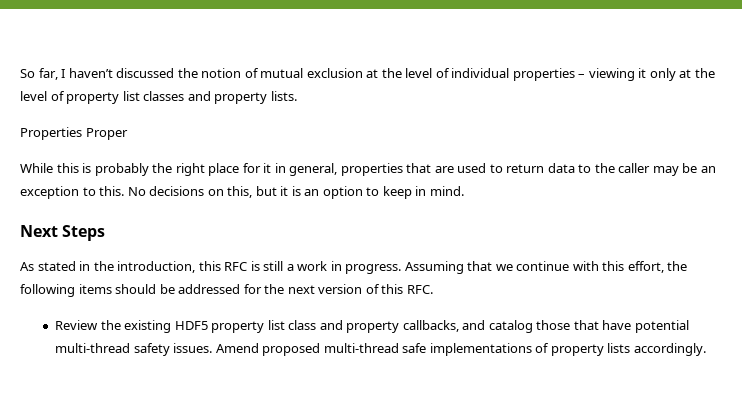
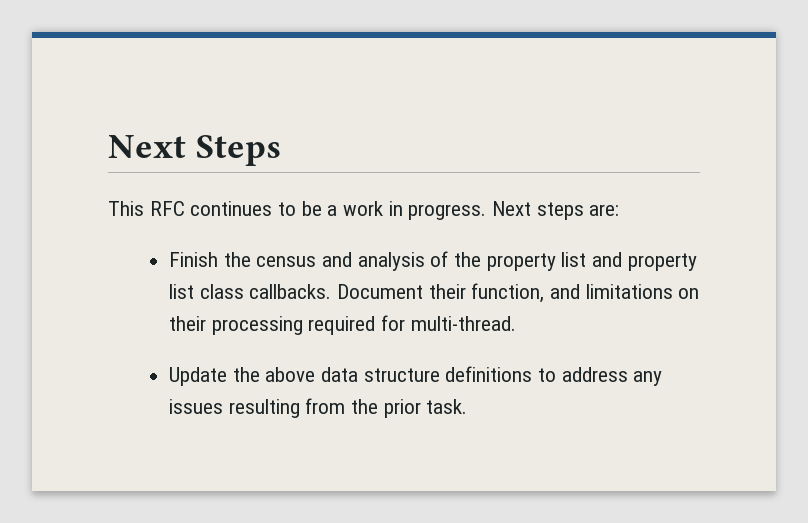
[20,68,715,81] [20,91,297,104] [20,127,128,140] [20,163,716,176] [20,186,464,199] [20,225,106,241] [20,261,688,274] [20,284,433,297] [55,320,689,333] [55,343,706,356] So far, I haven’t discussed the notion of mutual exclusion at the level of individual properties – viewing it only at the level of property list classes and property lists. // Properties Proper // While this is probably the right place for it in general, properties that are used to return data to the caller may be an exception to this. No decisions on this, but it is an option to keep in mind. // Next Steps // As stated in the introduction, this RFC is still a work in progress. Assuming that we continue with this effort, the following items should be addressed for the next version of this RFC. // Review the existing HDF5 property list class and property callbacks, and catalog those that have potential multi-thread safety issues. Amend proposed multi-thread safe implementations of property lists accordingly. -> [108,135,281,166] [108,201,620,220] [168,251,697,271] [168,283,700,303] [168,315,516,335] [168,366,663,386] [168,398,468,418] Next Steps // This RFC continues to be a work in progress. Next steps are: // Finish the census and analysis of the property list and property list class callbacks. Document their function, and limitations on their processing required for multi-thread. // Update the above data structure definitions to address any issues resulting from the prior task.

